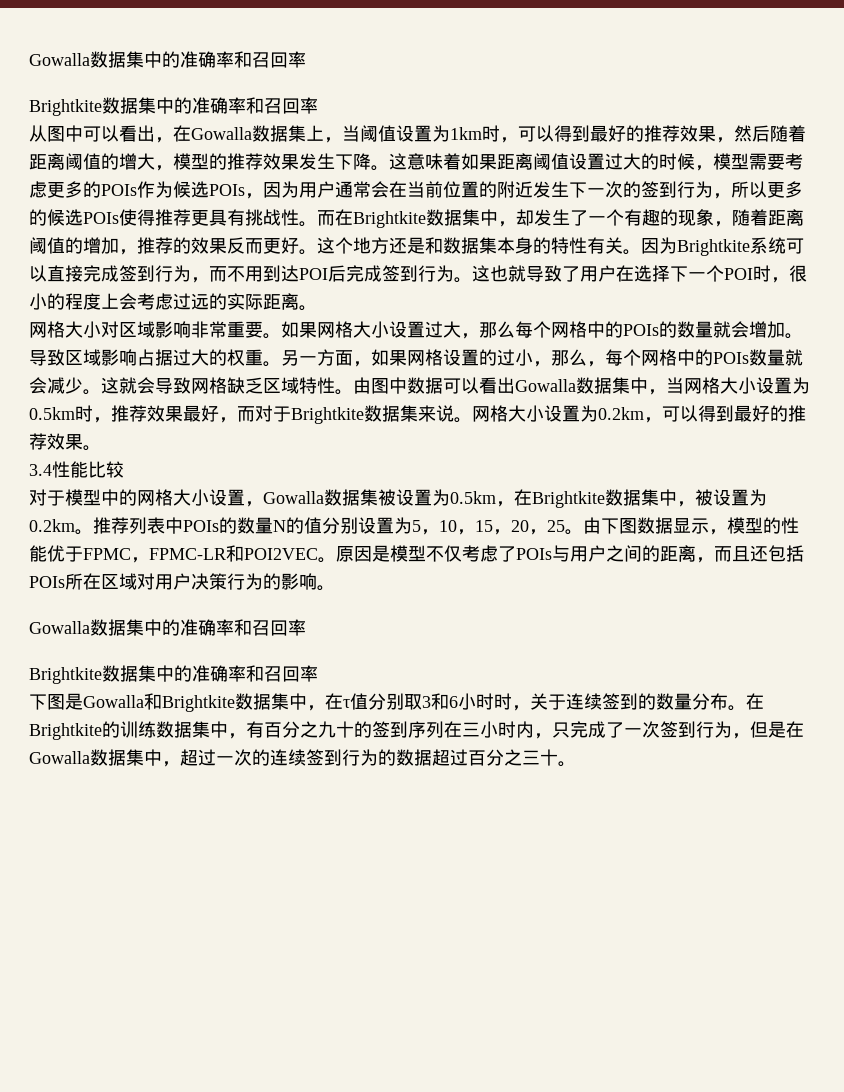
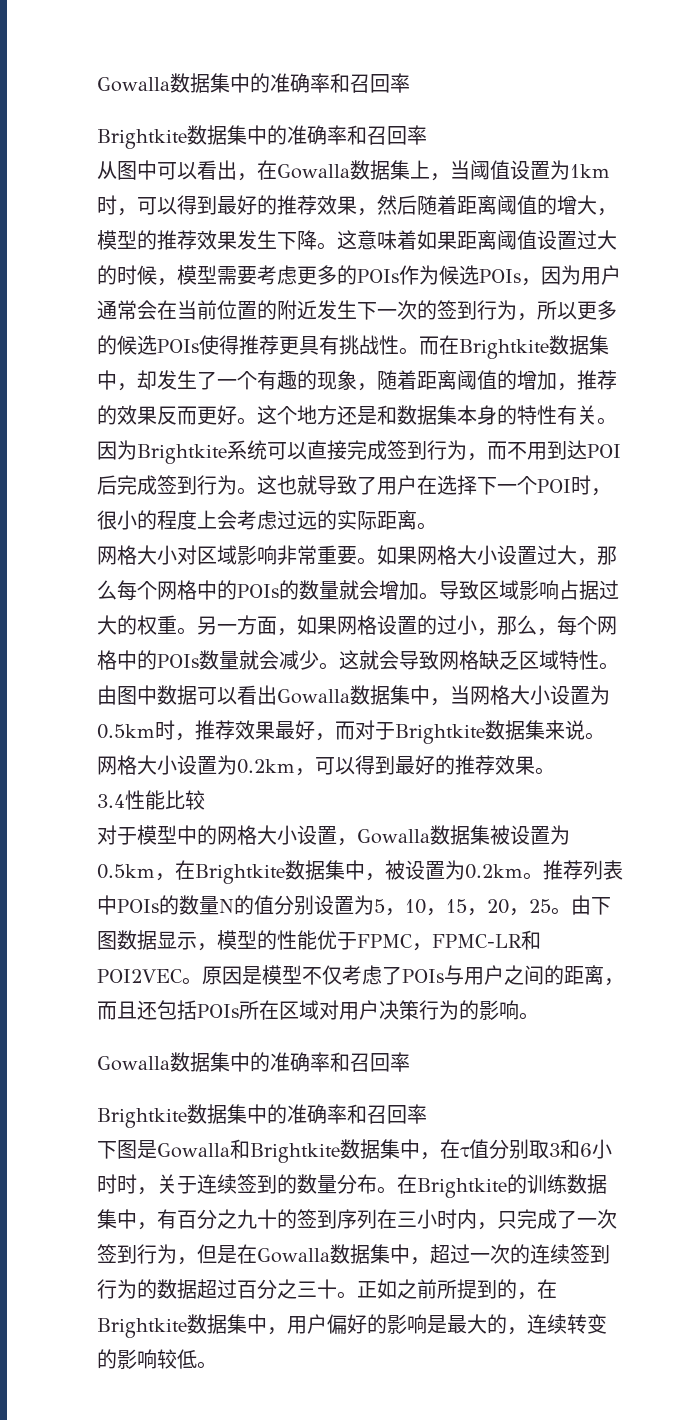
(576, 764) none -> [357,1279,557,1300] [97,1314,607,1338] [97,1349,217,1369] 正如之前所提到的，在Brightkite数据集中，用户偏好的影响是最大的，连续转变的影响较低。

